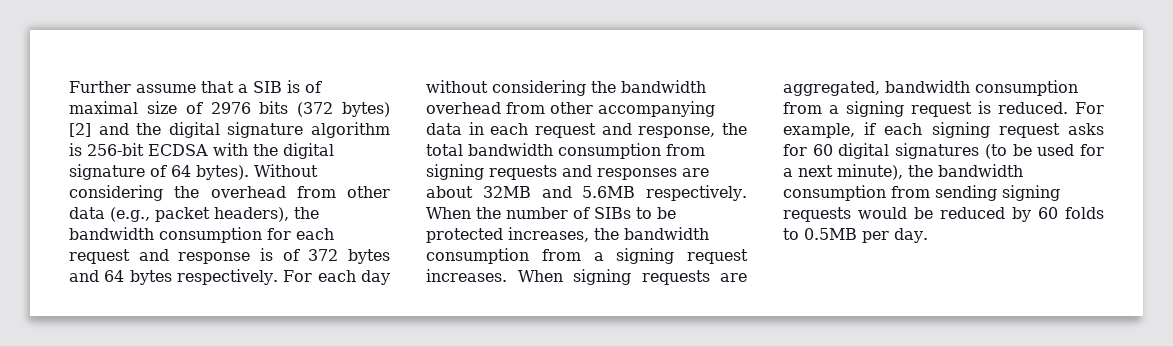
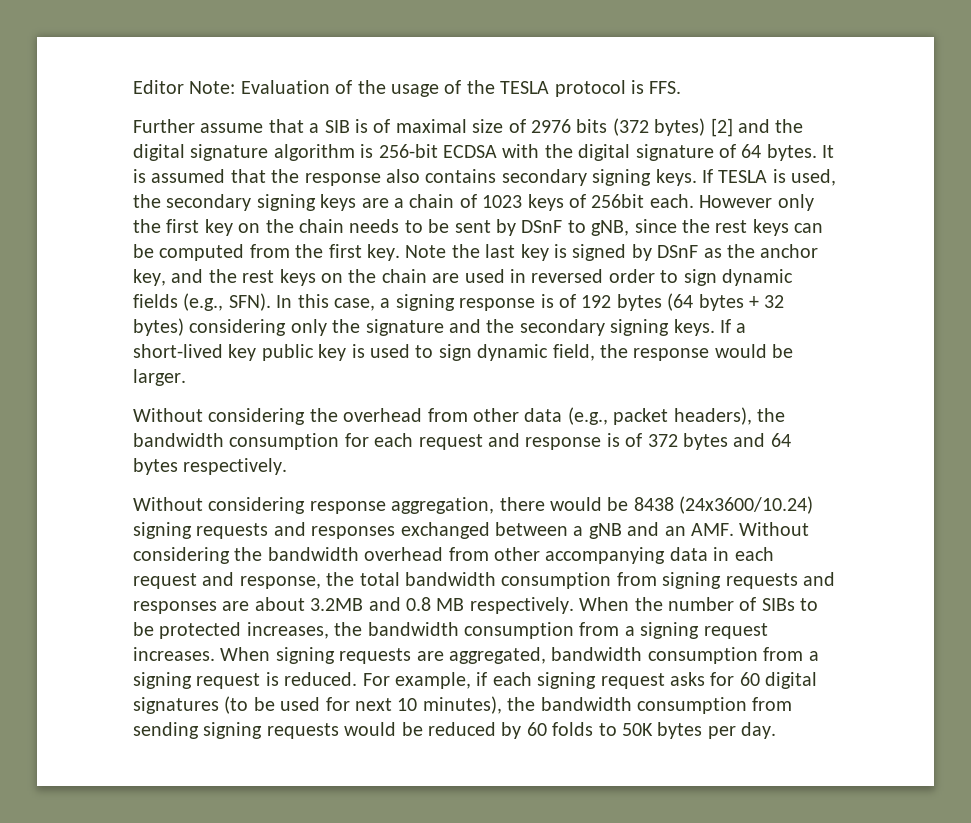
(69, 87) none -> [133,80,682,97] Editor Note: Evaluation of the usage of the TESLA protocol is FFS. //
[196,165,249,180] bytes). -> [766,144,835,161] [133,169,837,186] [133,194,814,211] [133,219,824,236] [133,244,819,261] [133,269,793,286] [133,293,785,311] [133,318,747,336] [133,344,794,361] [133,369,186,386] bytes. It is assumed that the response also contains secondary signing keys. If TESLA is used, the secondary signing keys are a chain of 1023 keys of 256bit each. However only the first key on the chain needs to be sent by DSnF to gNB, since the rest keys can be computed from the first key. Note the last key is signed by DSnF as the anchor key, and the rest keys on the chain are used in reversed order to sign dynamic fields (e.g., SFN). In this case, a signing response is of 192 bytes (64 bytes + 32 bytes) considering only the signature and the secondary signing keys. If a short-lived key public key is used to sign dynamic field, the response would be larger. //
[283,270,390,285] [426,80,488,93] For each day without -> [133,496,814,514] [133,522,810,539] // Without considering response aggregation, there would be 8438 (24x3600/10.24) signing requests and responses exchanged between a gNB and an AMF. Without
[482,186,636,198] 32MB and 5.6MB -> [310,597,465,611] 3.2MB and 0.8 MB
[783,164,903,180] a next minute), -> [355,696,502,714] next 10 minutes),
[804,228,857,240] 0.5MB -> [621,722,703,739] 50K bytes

